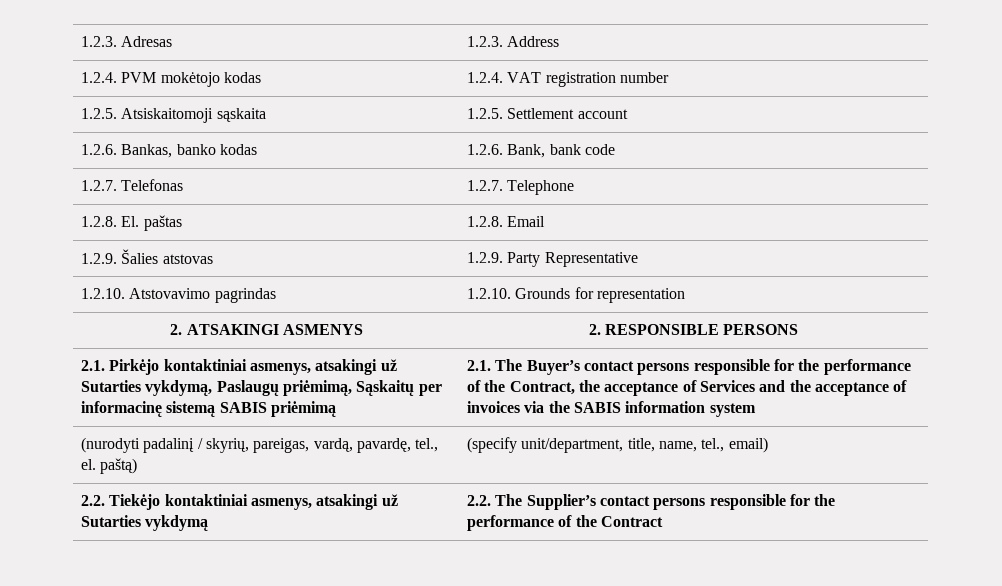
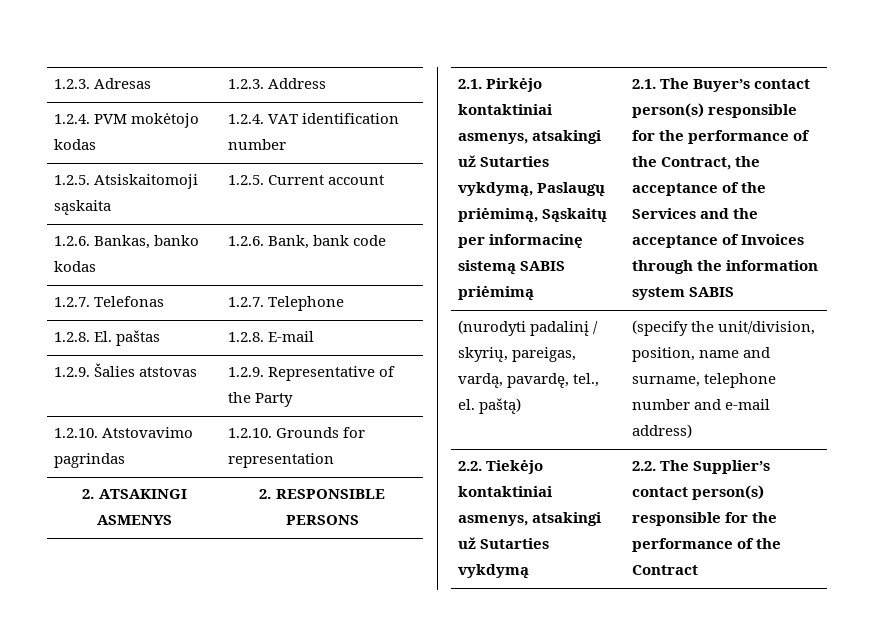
[545,72,616,87] registration -> [301,113,399,124] identification
[507,108,575,119] Settlement -> [267,175,324,185] Current
[507,216,546,227] Email -> [267,331,314,342] E-mail
(503, 257) none -> [267,366,395,381] [227,392,251,403] Representative of the
[544,252,638,267] Representative -> (293, 400) none
[637,363,690,375] persons -> [631,103,704,118] person(s)
(697, 386) none -> [740,182,766,193] the
[466,401,621,413] invoices via the SABIS -> [740,234,804,245] [631,260,722,274] Invoices through the
(756, 410) none -> [688,287,734,297] SABIS
[521,437,768,453] unit/department, title, name, tel., email) -> [690,321,815,335] [631,347,770,362] [631,373,776,388] [631,399,770,410] [631,424,692,438] the unit/division, position, name and surname, telephone number and e-mail address)
[653,498,706,510] persons -> [691,485,764,500] person(s)

